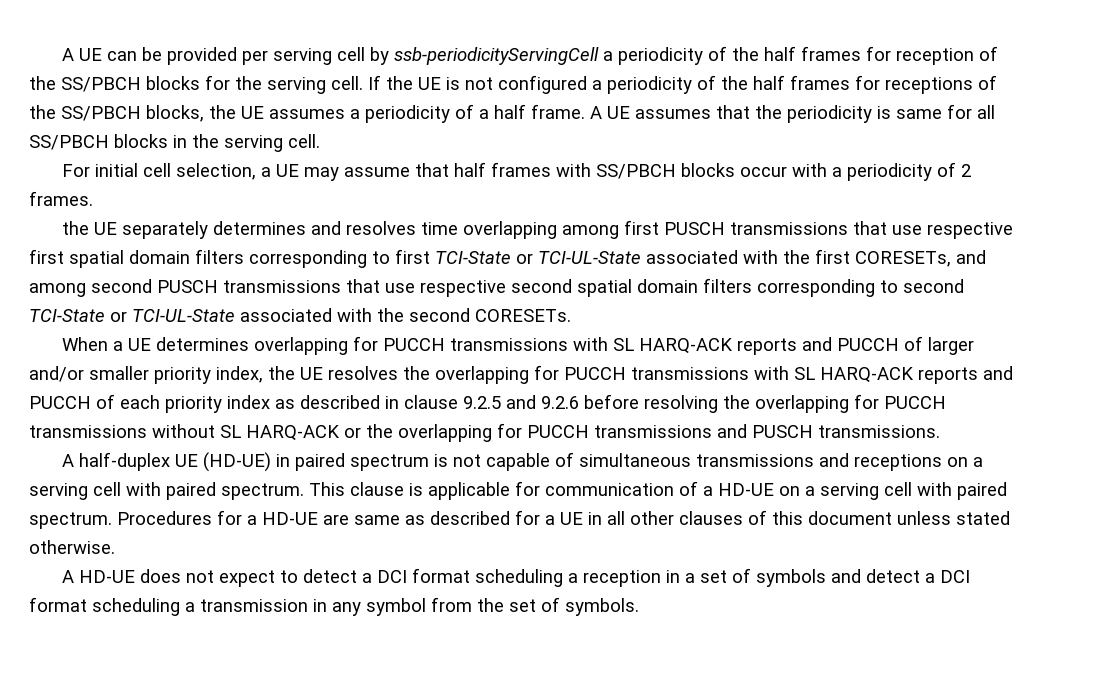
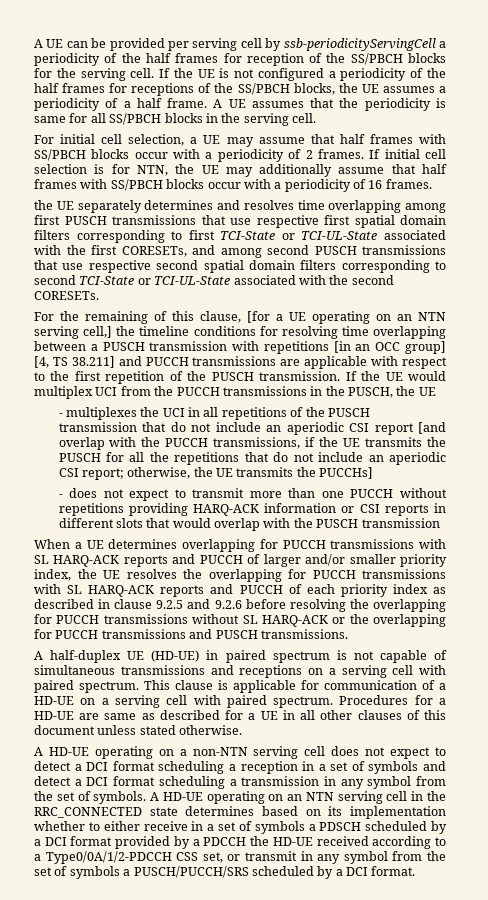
(93, 198) none -> [369,149,447,159] [34,164,448,177] [34,179,432,192] If initial cell selection is for NTN, the UE may additionally assume that half frames with SS/PBCH blocks occur with a periodicity of 16 frames.
(571, 315) none -> [34,311,446,324] [34,326,446,339] [34,341,446,354] [34,356,448,369] [34,371,446,384] [34,386,436,399] [58,407,370,420] [58,422,446,435] [58,437,446,450] [58,452,446,465] [58,467,374,480] [58,488,447,501] [58,503,447,516] [58,518,440,531] // For the remaining of this clause, [for a UE operating on an NTN serving cell,] the timeline conditions for resolving time overlapping between a PUSCH transmission with repetitions [in an OCC group] [4, TS 38.211] and PUCCH transmissions are applicable with respect to the first repetition of the PUSCH transmission. If the UE would multiplex UCI from the PUCCH transmissions in the PUSCH, the UE // - multiplexes the UCI in all repetitions of the PUSCH transmission that do not include an aperiodic CSI report [and overlap with the PUCCH transmissions, if the UE transmits the PUSCH for all the repetitions that do not include an aperiodic CSI report; otherwise, the UE transmits the PUCCHs] // - does not expect to transmit more than one PUCCH without repetitions providing HARQ-ACK information or CSI reports in different slots that would overlap with the PUSCH transmission
(135, 576) none -> [94,746,326,759] operating on a non-NTN serving cell
(639, 607) none -> [150,791,447,804] [34,806,447,819] [34,821,447,834] [34,836,446,849] [34,851,447,864] [34,866,416,879] A HD-UE operating on an NTN serving cell in the RRC_CONNECTED state determines based on its implementation whether to either receive in a set of symbols a PDSCH scheduled by a DCI format provided by a PDCCH the HD-UE received according to a Type0/0A/1/2-PDCCH CSS set, or transmit in any symbol from the set of symbols a PUSCH/PUCCH/SRS scheduled by a DCI format.

